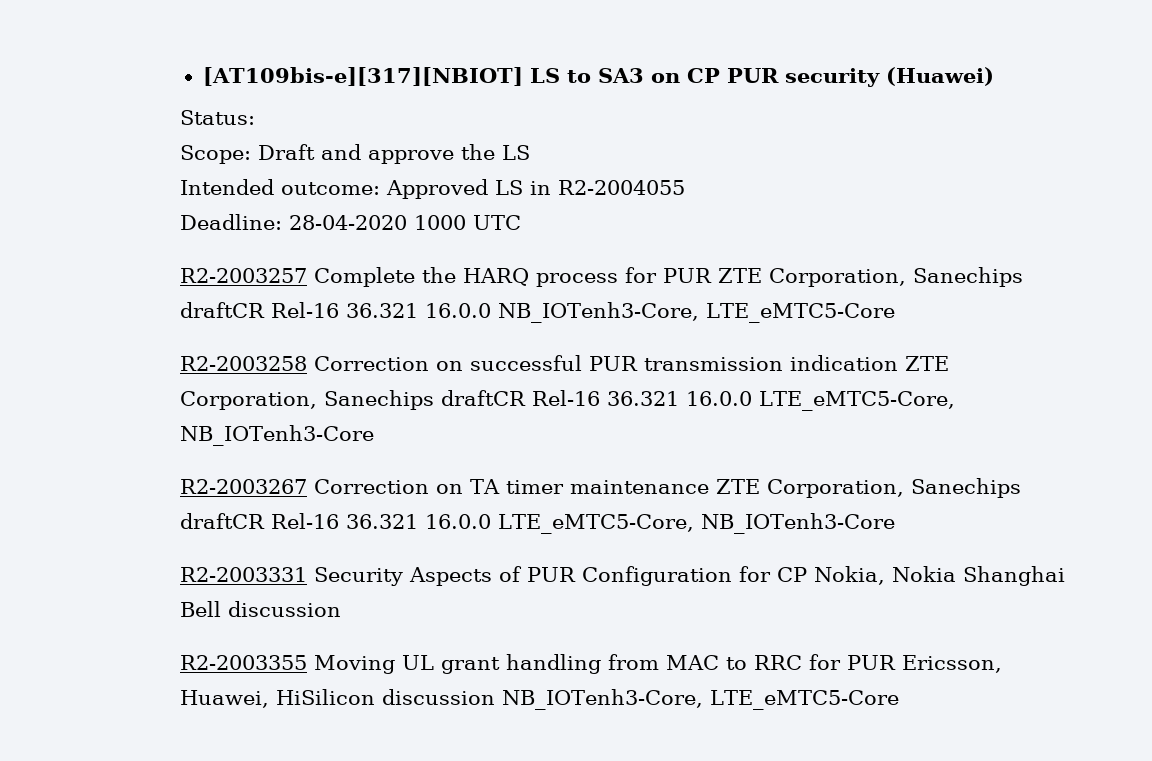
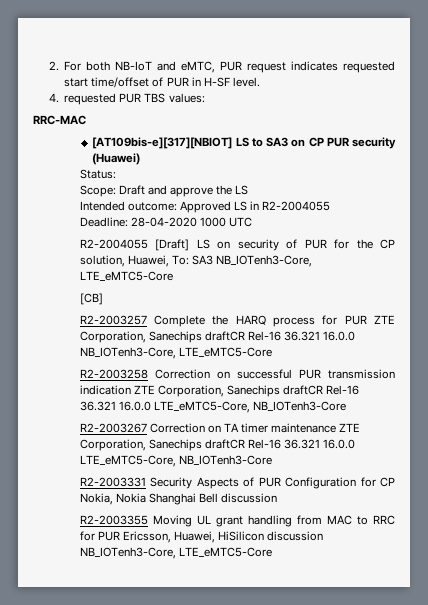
(202, 76) none -> [48,61,395,73] [64,77,260,88] [48,93,205,105] [33,115,86,125] 2. For both NB-IoT and eMTC, PUR request indicates requested start time/offset of PUR in H-SF level. // 4. requested PUR TBS values: // RRC-MAC //
(522, 222) none -> [79,239,395,251] [79,255,313,267] [79,271,173,281] [79,293,103,305] // R2-2004055 [Draft] LS on security of PUR for the CP solution, Huawei, To: SA3 NB_IOTenh3-Core, LTE_eMTC5-Core // [CB]

